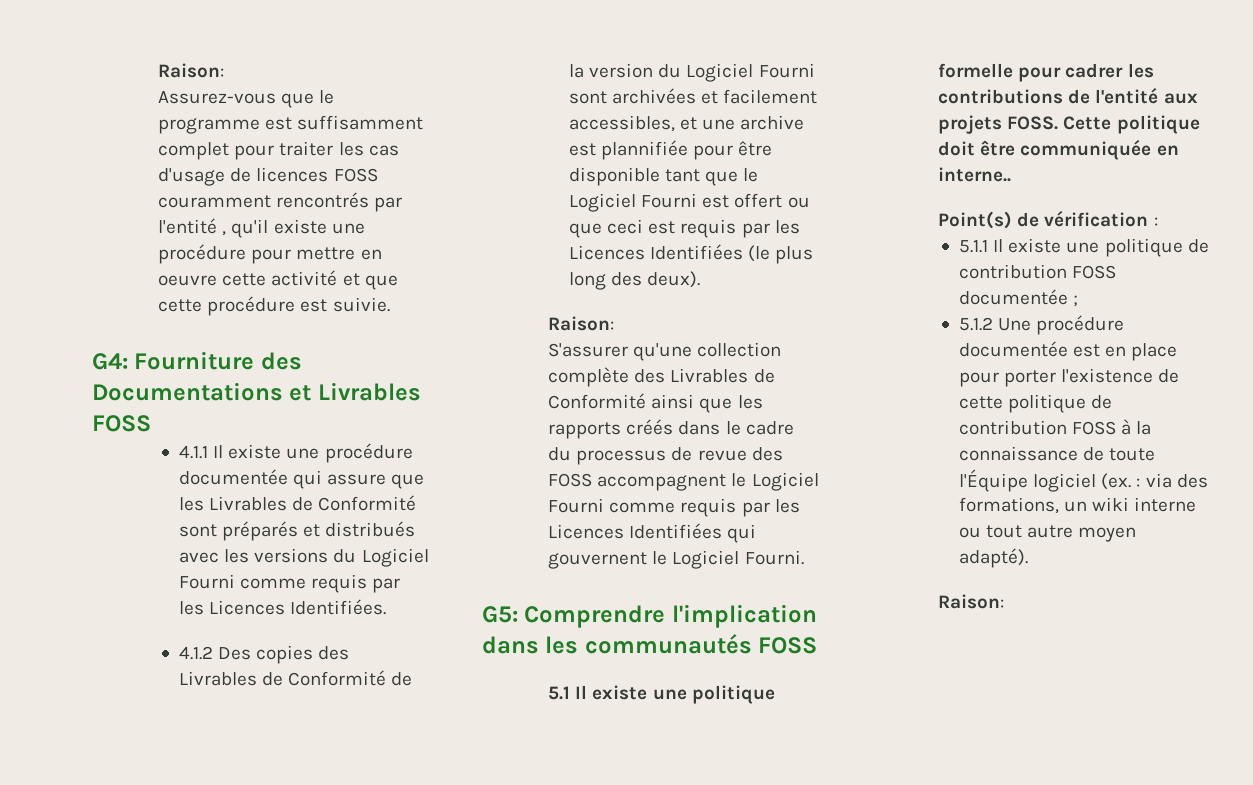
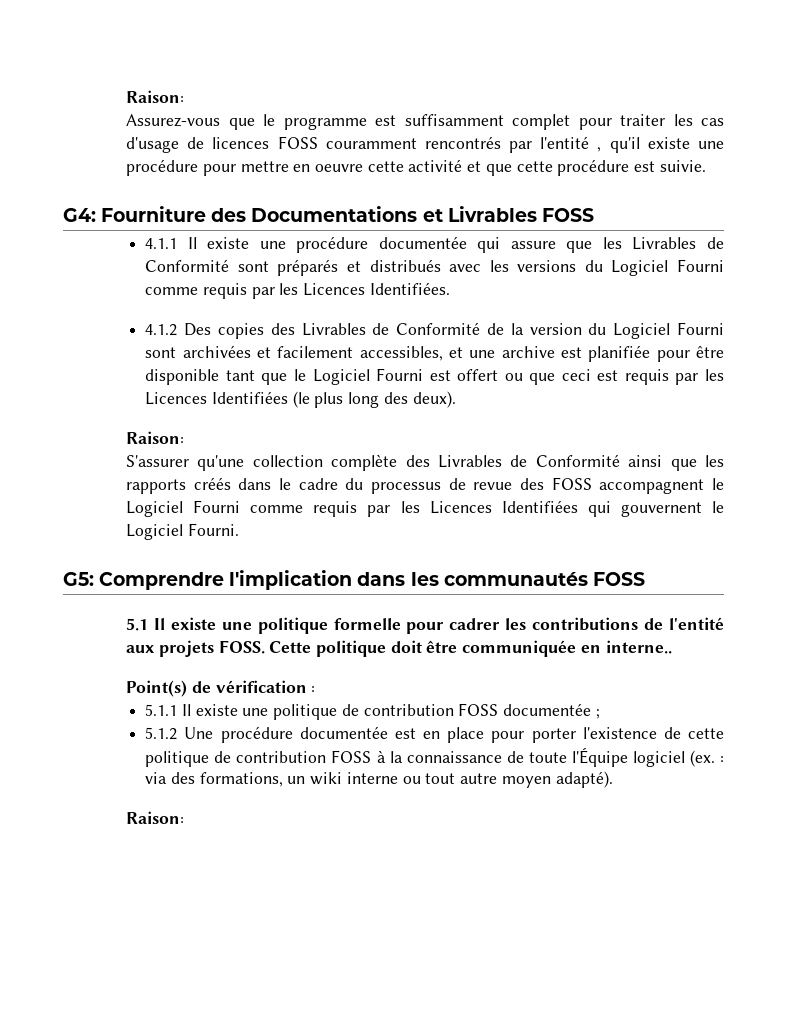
[601,140,689,160] plannifiée -> [588,345,651,362] planifiée

